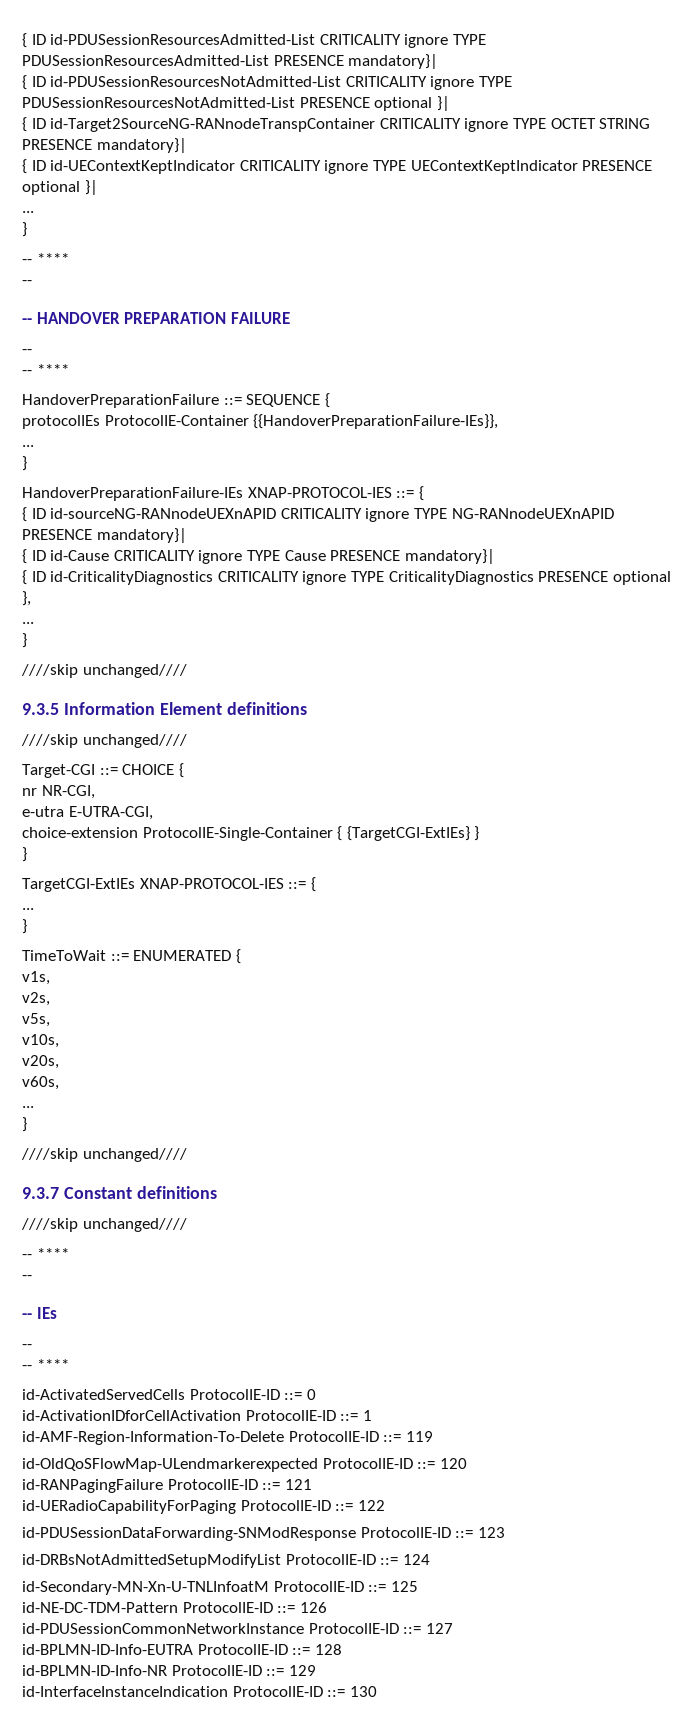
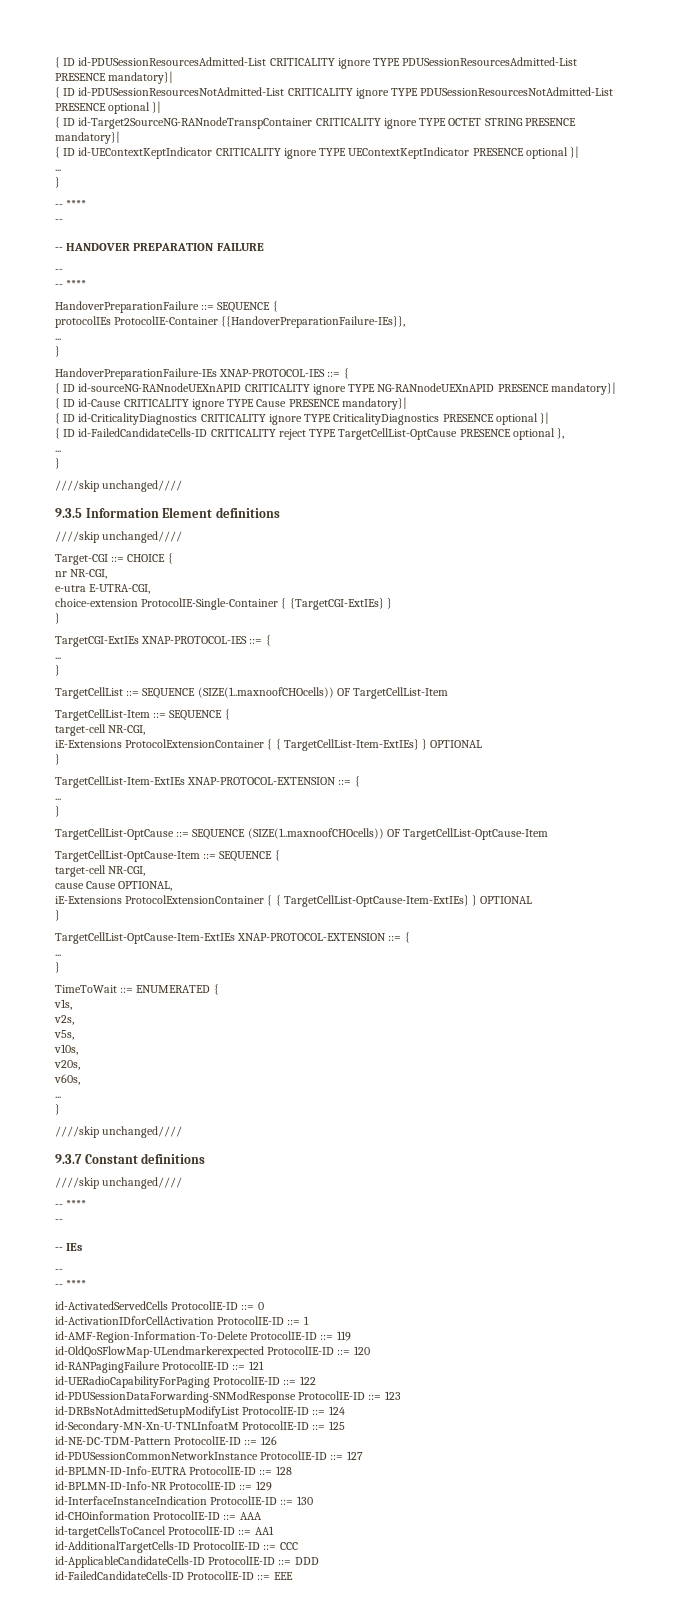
(671, 578) none -> [540,412,550,424] [55,428,555,440] }| // { ID id-FailedCandidateCells-ID CRITICALITY reject TYPE TargetCellList-OptCause PRESENCE optional
(27, 926) none -> [55,687,449,699] [55,709,230,721] [55,724,146,736] [55,739,483,751] [55,754,60,765] [55,776,360,788] [55,798,61,800] [55,806,60,817] [55,828,549,840] [55,850,280,862] [55,865,146,877] [55,881,173,891] [55,895,533,907] [55,910,60,921] [55,932,410,944] [55,954,61,956] [55,962,60,973] // TargetCellList ::= SEQUENCE (SIZE(1..maxnoofCHOcells)) OF TargetCellList-Item // TargetCellList-Item ::= SEQUENCE { // target-cell NR-CGI, // iE-Extensions ProtocolExtensionContainer { { TargetCellList-Item-ExtIEs} } OPTIONAL // } // TargetCellList-Item-ExtIEs XNAP-PROTOCOL-EXTENSION ::= { // ... // } // TargetCellList-OptCause ::= SEQUENCE (SIZE(1..maxnoofCHOcells)) OF TargetCellList-OptCause-Item // TargetCellList-OptCause-Item ::= SEQUENCE { // target-cell NR-CGI, // cause Cause OPTIONAL, // iE-Extensions ProtocolExtensionContainer { { TargetCellList-OptCause-Item-ExtIEs} } OPTIONAL // } // TargetCellList-OptCause-Item-ExtIEs XNAP-PROTOCOL-EXTENSION ::= { // ... // }
(377, 1691) none -> [55,1511,262,1520] [55,1526,274,1538] [55,1541,298,1553] [55,1556,319,1568] [55,1571,293,1580] // id-CHOinformation ProtocolIE-ID ::= AAA // id-targetCellsToCancel ProtocolIE-ID ::= AA1 // id-AdditionalTargetCells-ID ProtocolIE-ID ::= CCC // id-ApplicableCandidateCells-ID ProtocolIE-ID ::= DDD // id-FailedCandidateCells-ID ProtocolIE-ID ::= EEE

